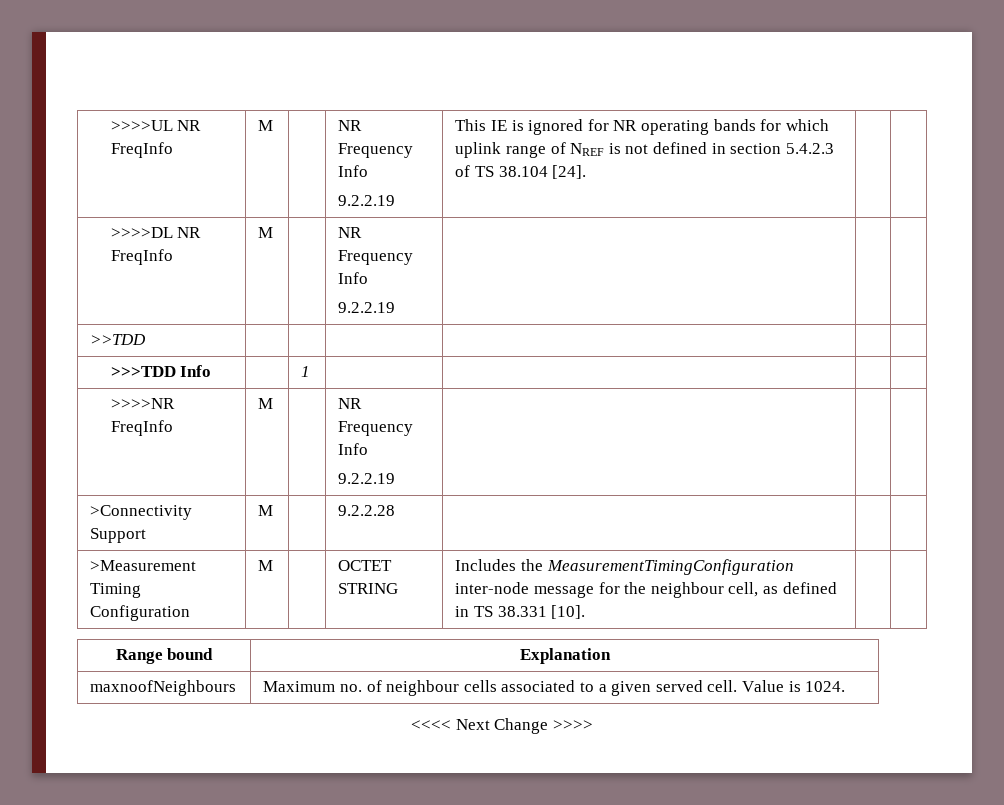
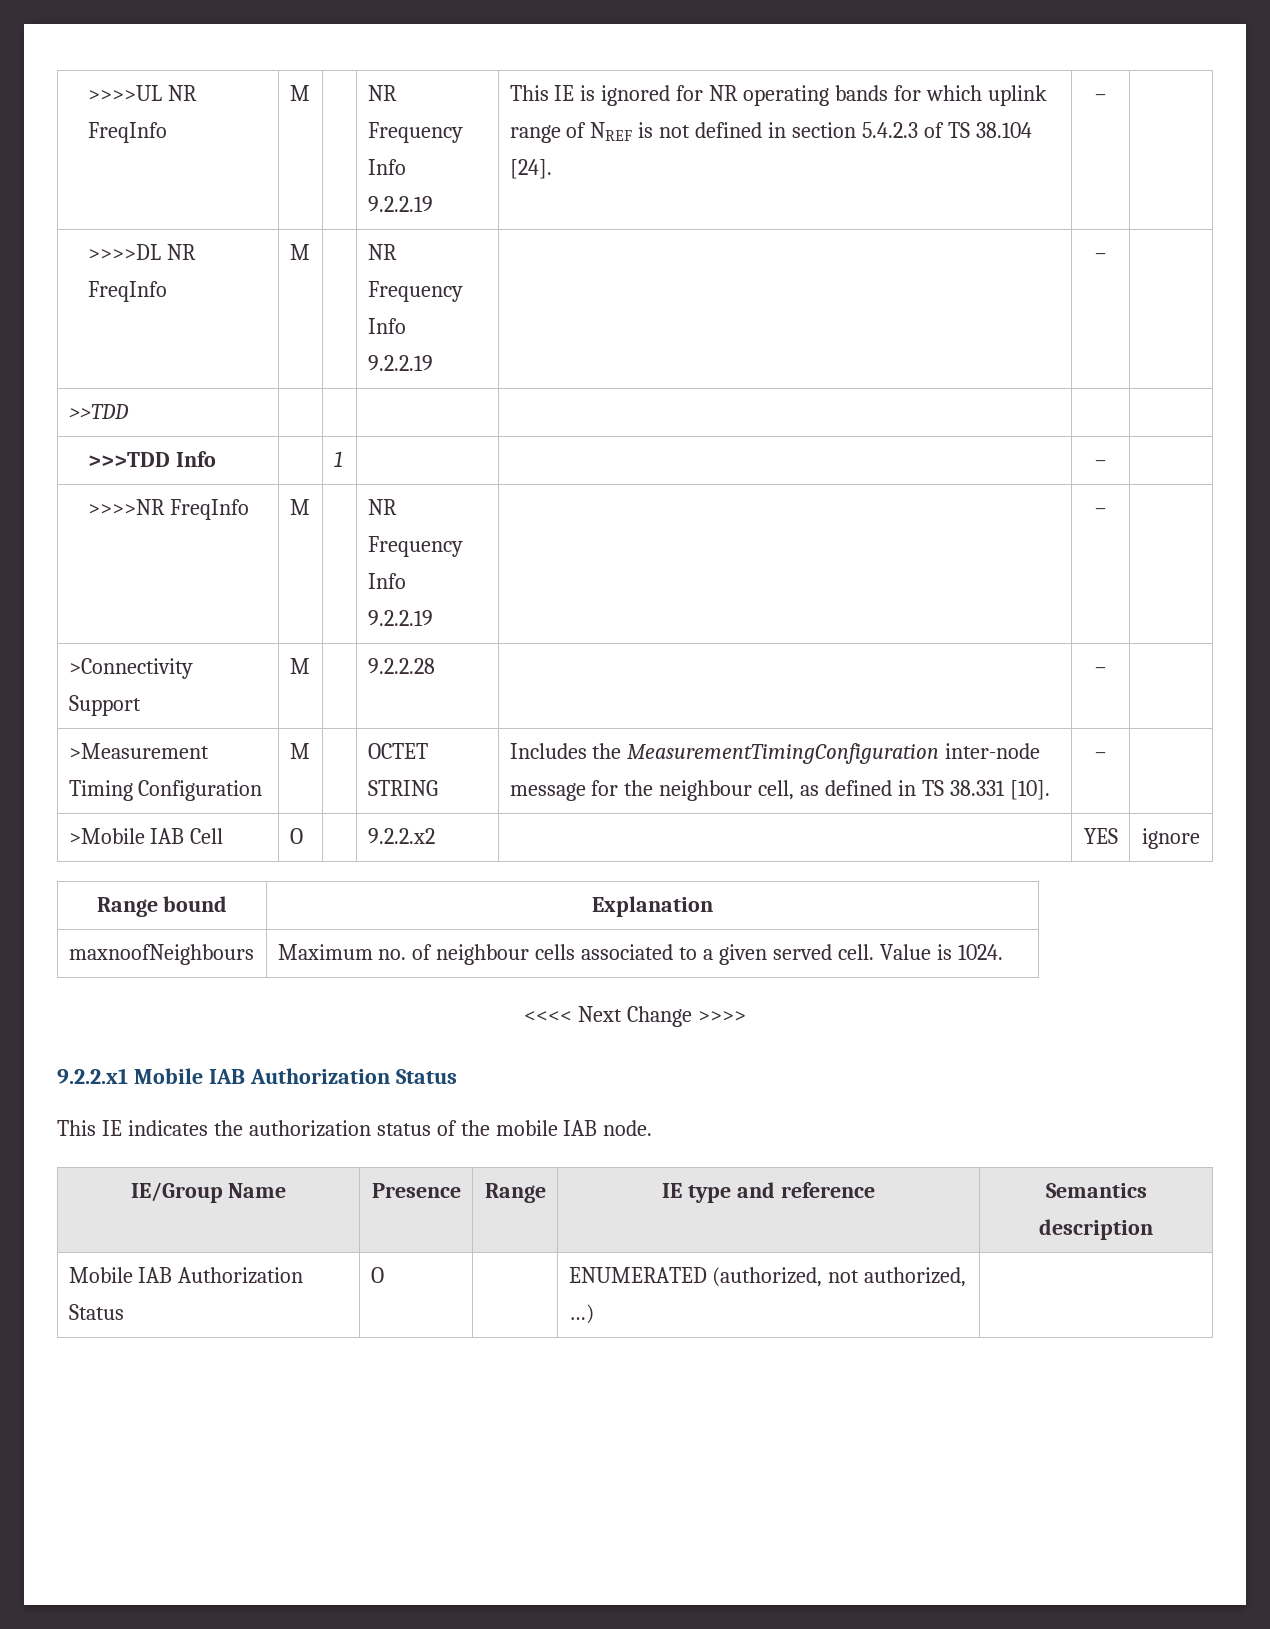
(587, 172) none -> [1095,94,1106,101] –
(396, 307) none -> [1095,253,1106,260] –
(311, 371) none -> [1095,460,1106,467] –
(396, 478) none -> [1095,508,1106,515] –
(396, 510) none -> [1095,667,1106,674] –
(586, 612) | -> [1095,752,1106,759] [68,828,224,844] [289,828,303,844] [367,828,435,844] [1083,828,1118,844] [1142,828,1200,849] – | // >Mobile IAB Cell | O | | 9.2.2.x2 | | YES | ignore
(593, 725) none -> [57,1068,457,1084] [57,1120,653,1137] [130,1182,287,1203] [371,1183,461,1198] [484,1183,546,1203] [662,1182,875,1203] [1045,1183,1147,1198] [1039,1219,1153,1240] [68,1267,304,1284] [68,1304,124,1320] [370,1267,384,1283] [568,1267,967,1287] [568,1304,594,1324] // 9.2.2.x1 Mobile IAB Authorization Status // This IE indicates the authorization status of the mobile IAB node. // IE/Group Name | Presence | Range | IE type and reference | Semantics description // Mobile IAB Authorization Status | O | | ENUMERATED (authorized, not authorized, …) |

